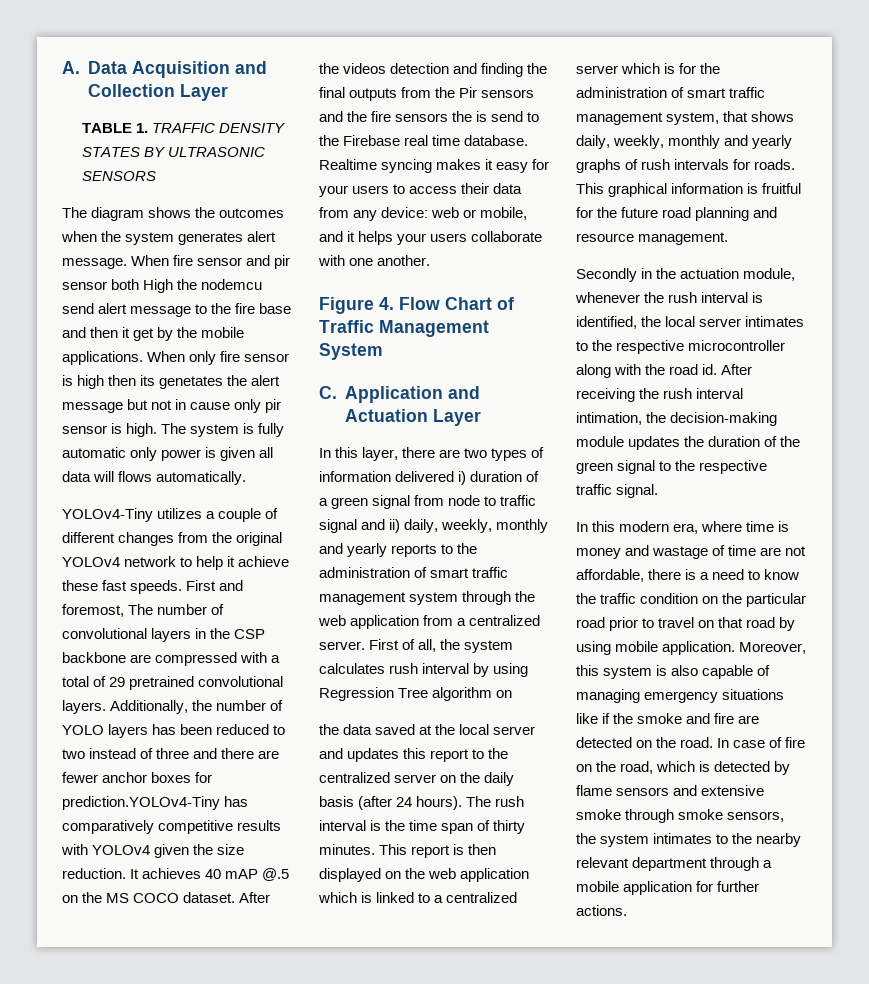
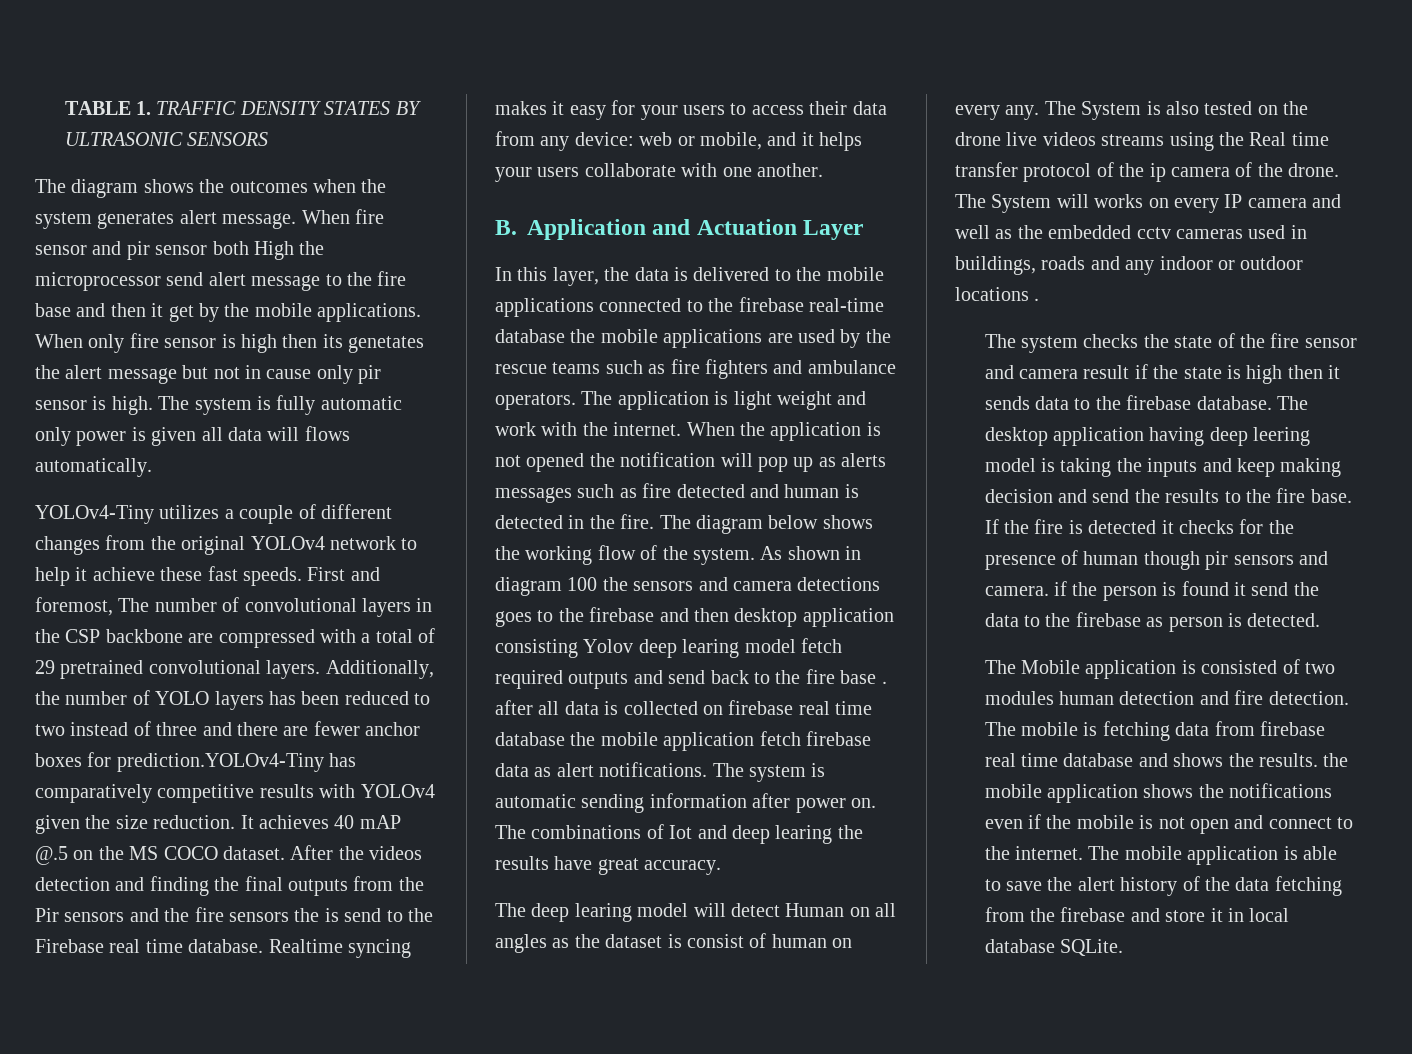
[62,61,267,78] [87,84,228,101] A. Data Acquisition and Collection Layer // -> (64, 108) none
[201,279,263,290] nodemcu -> [35,272,161,291] microprocessor
[319,297,514,314] [319,320,489,337] [319,343,383,360] [319,386,337,399] Figure 4. Flow Chart of Traffic Management System // C. -> [495,220,517,235] B.
[402,447,545,461] [319,471,540,485] [319,495,537,509] [319,519,549,533] [319,543,478,557] [319,567,509,578] [319,591,536,605] [318,615,541,629] [319,639,514,653] [319,663,529,677] [319,687,513,701] [319,724,536,735] [319,748,509,762] [319,772,515,786] [319,796,525,810] [319,820,526,834] [319,844,497,858] [319,868,530,882] [318,892,518,903] [576,63,721,74] [576,87,766,98] [576,111,795,125] [576,135,793,149] [576,159,796,173] [576,183,802,197] [576,207,778,221] [576,232,729,245] [576,268,796,282] [575,292,764,303] [576,316,805,329] [576,340,786,354] [576,364,753,378] [576,388,744,402] [576,412,778,426] [576,436,801,450] [576,460,768,474] [576,484,659,498] [576,521,790,534] [576,545,807,559] [576,569,800,582] [576,593,807,607] [576,617,796,631] [576,641,807,655] [576,665,771,679] [576,689,785,703] [576,713,760,724] [576,737,806,748] [576,761,791,775] [576,785,765,796] [576,809,785,823] [576,833,802,847] [576,857,773,871] [576,881,760,895] [576,905,627,916] there are two types of information delivered i) duration of a green signal from node to traffic signal and ii) daily, weekly, monthly and yearly reports to the administration of smart traffic management system through the web application from a centralized server. First of all, the system calculates rush interval by using Regression Tree algorithm on // the data saved at the local server and updates this report to the centralized server on the daily basis (after 24 hours). The rush interval is the time span of thirty minutes. This report is then displayed on the web application which is linked to a centralized server which is for the administration of smart traffic management system, that shows daily, weekly, monthly and yearly graphs of rush intervals for roads. This graphical information is fruitful for the future road planning and resource management. // Secondly in the actuation module, whenever the rush interval is identified, the local server intimates to the respective microcontroller along with the road id. After receiving the rush interval intimation, the decision-making module updates the duration of the green signal to the respective traffic signal. // In this modern era, where time is money and wastage of time are not affordable, there is a need to know the traffic condition on the particular road prior to travel on that road by using mobile application. Moreover, this system is also capable of managing emergency situations like if the smoke and fire are detected on the road. In case of fire on the road, which is detected by flame sensors and extensive smoke through smoke sensors, the system intimates to the nearby relevant department through a mobile application for further actions. -> [604,267,884,281] [495,297,884,317] [495,329,891,348] [495,359,896,379] [495,391,867,410] [495,422,881,441] [495,452,887,472] [495,483,859,503] [495,514,873,534] [495,545,862,565] [495,577,881,596] [495,607,894,627] [495,638,842,658] [495,669,887,689] [495,700,873,715] [495,731,871,751] [495,762,826,782] [495,793,876,813] [495,824,863,844] [495,856,722,875] [495,903,897,922] [495,933,853,953] [955,101,1309,120] [955,132,1329,151] [955,162,1340,182] [955,194,1342,213] [955,225,1307,239] [955,256,1304,275] [955,287,1040,301] [984,333,1357,353] [984,364,1341,384] [984,395,1309,410] [984,427,1311,446] [984,458,1342,477] [984,488,1352,503] [984,519,1294,534] [984,550,1329,570] [984,581,1319,601] [984,612,1321,632] [984,659,1336,679] [984,690,1349,705] [984,721,1326,741] [984,753,1349,767] [984,783,1333,803] [984,814,1354,834] [984,846,1338,865] [984,876,1342,896] [984,907,1290,922] [984,939,1124,956] the data is delivered to the mobile applications connected to the firebase real-time database the mobile applications are used by the rescue teams such as fire fighters and ambulance operators. The application is light weight and work with the internet. When the application is not opened the notification will pop up as alerts messages such as fire detected and human is detected in the fire. The diagram below shows the working flow of the system. As shown in diagram 100 the sensors and camera detections goes to the firebase and then desktop application consisting Yolov deep learing model fetch required outputs and send back to the fire base . after all data is collected on firebase real time database the mobile application fetch firebase data as alert notifications. The system is automatic sending information after power on. The combinations of Iot and deep learing the results have great accuracy. // The deep learing model will detect Human on all angles as the dataset is consist of human on every any. The System is also tested on the drone live videos streams using the Real time transfer protocol of the ip camera of the drone. The System will works on every IP camera and well as the embedded cctv cameras used in buildings, roads and any indoor or outdoor locations . // The system checks the state of the fire sensor and camera result if the state is high then it sends data to the firebase database. The desktop application having deep leering model is taking the inputs and keep making decision and send the results to the fire base. If the fire is detected it checks for the presence of human though pir sensors and camera. if the person is found it send the data to the firebase as person is detected. // The Mobile application is consisted of two modules human detection and fire detection. The mobile is fetching data from firebase real time database and shows the results. the mobile application shows the notifications even if the mobile is not open and connect to the internet. The mobile application is able to save the alert history of the data fetching from the firebase and store it in local database SQLite.

